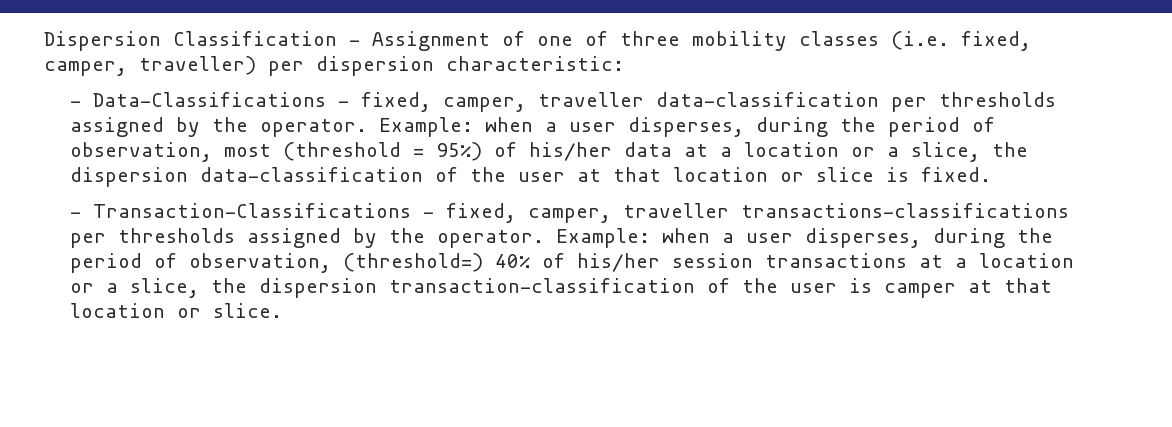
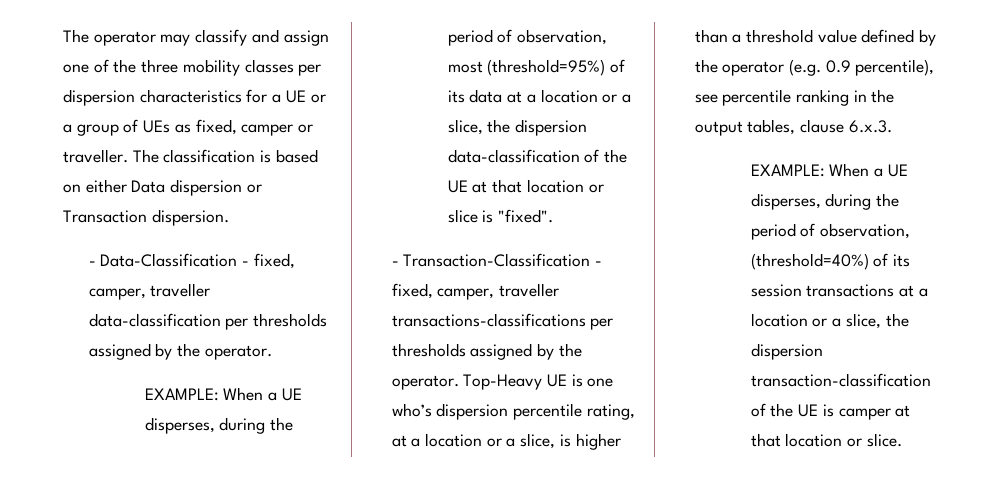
[44,31,525,51] Dispersion Classification - Assignment of -> [63,29,329,46] The operator may classify and assign
(608, 38) none -> [113,59,137,73] the
[891,31,1031,51] [44,56,624,76] [69,92,326,107] (i.e. fixed, camper, traveller) per dispersion characteristic: // - Data-Classifications -> [298,64,322,76] [63,89,326,106] [63,119,314,136] [63,149,318,163] [63,179,262,196] [63,209,229,226] [88,253,238,267] per dispersion characteristics for a UE or a group of UEs as fixed, camper or traveller. The classification is based on either Data dispersion or Transaction dispersion. // - Data-Classification
[378,117,616,137] Example: when a user -> [144,387,302,401] // EXAMPLE: When a UE
[282,142,612,161] (threshold = 95%) of his/her -> [487,59,626,76] [447,90,465,103] (threshold=95%) of its
[517,172,565,182] user -> [447,180,468,193] UE
[920,167,991,182] [69,203,411,218] fixed. // - Transaction-Classifications -> [498,209,554,223] [391,253,591,267] "fixed". // - Transaction-Classification
[555,228,1053,248] [69,253,660,273] Example: when a user disperses, during the period of observation, (threshold=) 40% of his/her -> [463,374,614,390] [391,403,635,420] [391,433,621,450] [694,29,937,46] [694,59,935,76] [694,89,895,106] [694,119,892,136] [750,163,908,177] [750,193,900,210] [750,223,911,240] [750,253,911,270] Top-Heavy UE is one who’s dispersion percentile rating, at a location or a slice, is higher than a threshold value defined by the operator (e.g. 0.9 percentile), see percentile ranking in the output tables, clause 6.x.3. // EXAMPLE: When a UE disperses, during the period of observation, (threshold=40%) of its
[789,283,837,293] user -> [798,404,819,417] UE

